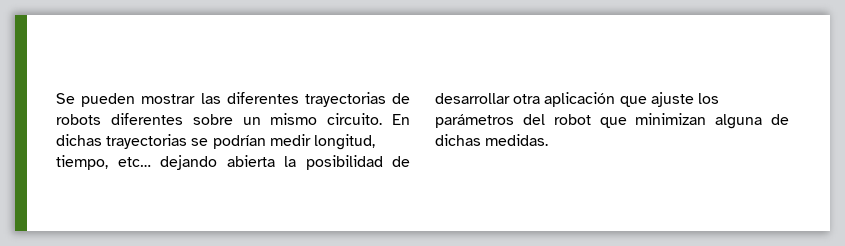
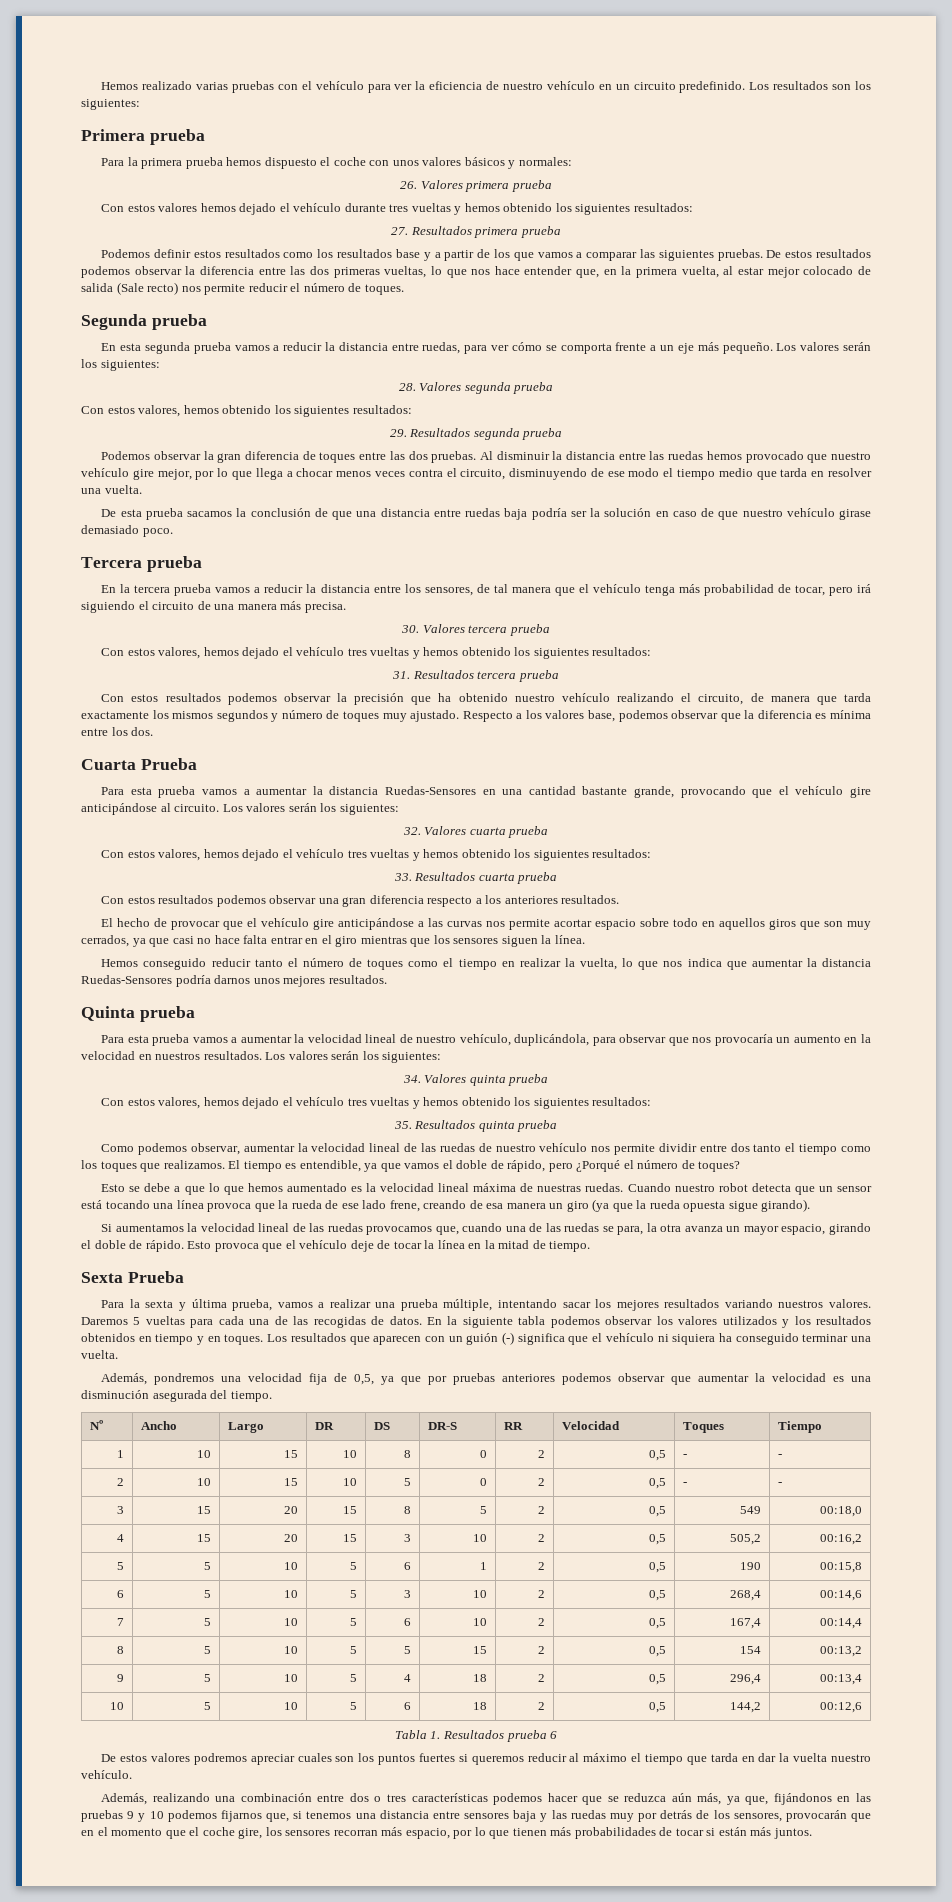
[56,92,410,107] [56,113,410,125] [56,134,375,150] [56,155,410,170] [435,92,719,107] [435,113,789,129] [435,134,549,146] Se pueden mostrar las diferentes trayectorias de robots diferentes sobre un mismo circuito. En dichas trayectorias se podrían medir longitud, tiempo, etc… dejando abierta la posibilidad de desarrollar otra aplicación que ajuste los parámetros del robot que minimizan alguna de dichas medidas. -> [101,81,871,93] [81,99,140,110] [81,129,205,145] [101,157,572,169] [400,180,552,192] [101,203,693,215] [391,226,561,238] [101,249,871,261] [81,266,872,278] [81,282,404,295] [81,314,207,330] [101,342,872,354] [81,359,160,371] [398,382,554,394] [81,405,412,417] [389,428,563,440] [101,451,871,463] [81,468,872,480] [81,485,142,494] [101,508,872,520] [81,525,173,537] [81,556,202,572] [101,584,871,596] [81,601,346,613] [401,624,550,636] [101,647,652,659] [392,670,559,682] [101,693,872,705] [81,710,871,722] [81,727,154,736] [81,758,197,770] [101,786,872,798] [81,803,399,815] [402,826,549,838] [101,849,652,861] [393,872,558,884] [101,895,620,907] [101,918,872,930] [81,935,585,947] [101,958,872,970] [81,975,387,987] [81,1006,195,1022] [101,1034,872,1046] [81,1051,442,1063] [402,1074,549,1086] [101,1097,652,1109] [393,1120,558,1132] [101,1143,871,1155] [81,1160,741,1172] [101,1183,873,1195] [81,1199,811,1212] [101,1223,871,1235] [81,1240,591,1252] [81,1271,184,1283] [101,1299,871,1311] [81,1316,872,1328] [81,1332,871,1345] [81,1350,118,1359] [101,1373,871,1385] [81,1390,272,1402] [89,1420,103,1430] [140,1421,177,1430] [227,1422,264,1433] [314,1422,334,1430] [373,1422,390,1430] [427,1422,457,1430] [503,1422,523,1430] [561,1421,620,1430] [682,1422,724,1433] [777,1421,822,1433] [117,1450,125,1458] [197,1450,212,1458] [284,1450,299,1458] [343,1450,358,1458] [404,1450,412,1458] [480,1450,488,1458] [538,1450,546,1458] [649,1450,667,1461] [682,1454,687,1458] [777,1454,782,1458] [117,1478,125,1486] [197,1478,212,1486] [284,1478,299,1486] [343,1478,358,1486] [404,1478,412,1486] [480,1478,488,1486] [538,1478,546,1486] [649,1478,667,1489] [682,1482,687,1486] [777,1482,782,1486] [117,1506,125,1514] [197,1506,212,1514] [284,1506,299,1514] [343,1506,358,1514] [404,1506,412,1514] [480,1506,488,1514] [538,1506,546,1514] [649,1506,667,1517] [740,1506,762,1514] [820,1506,863,1517] [117,1534,125,1542] [197,1534,212,1542] [284,1534,299,1542] [343,1534,358,1542] [404,1534,412,1542] [473,1534,488,1542] [538,1534,546,1542] [649,1534,667,1545] [730,1534,762,1545] [820,1534,863,1545] [117,1562,125,1570] [204,1562,212,1570] [284,1562,299,1570] [350,1562,358,1570] [404,1562,412,1570] [480,1562,488,1570] [538,1562,546,1570] [649,1562,667,1573] [740,1562,762,1570] [820,1562,863,1573] [117,1590,125,1598] [204,1590,212,1598] [284,1590,299,1598] [350,1590,358,1598] [404,1590,412,1598] [473,1590,488,1598] [538,1590,546,1598] [649,1590,667,1601] [730,1590,762,1601] [820,1590,863,1601] [117,1618,125,1626] [204,1618,212,1626] [284,1618,299,1626] [350,1618,358,1626] [404,1618,412,1626] [473,1618,488,1626] [538,1618,546,1626] [649,1618,667,1629] [730,1618,762,1629] [820,1618,863,1629] [117,1646,125,1654] [204,1646,212,1654] [284,1646,299,1654] [350,1646,358,1654] [404,1646,412,1654] [473,1646,488,1654] [538,1646,546,1654] [649,1646,667,1657] [740,1646,762,1654] [820,1646,863,1657] [117,1674,125,1682] [204,1674,212,1682] [284,1674,299,1682] [350,1674,358,1682] [404,1674,412,1682] [473,1674,488,1682] [538,1674,546,1682] [649,1674,667,1685] [730,1674,762,1685] [820,1674,863,1685] [110,1702,125,1710] [204,1702,212,1710] [284,1702,299,1710] [350,1702,358,1710] [404,1702,412,1710] [473,1702,488,1710] [538,1702,546,1710] [649,1702,667,1713] [730,1702,762,1713] [820,1702,863,1713] [394,1730,558,1742] [101,1753,871,1765] [81,1770,132,1779] [101,1793,872,1805] [81,1810,871,1822] [81,1827,812,1839] Hemos realizado varias pruebas con el vehículo para ver la eficiencia de nuestro vehículo en un circuito predefinido. Los resultados son los siguientes: // Primera prueba // Para la primera prueba hemos dispuesto el coche con unos valores básicos y normales: // 26. Valores primera prueba // Con estos valores hemos dejado el vehículo durante tres vueltas y hemos obtenido los siguientes resultados: // 27. Resultados primera prueba // Podemos definir estos resultados como los resultados base y a partir de los que vamos a comparar las siguientes pruebas. De estos resultados podemos observar la diferencia entre las dos primeras vueltas, lo que nos hace entender que, en la primera vuelta, al estar mejor colocado de salida (Sale recto) nos permite reducir el número de toques. // Segunda prueba // En esta segunda prueba vamos a reducir la distancia entre ruedas, para ver cómo se comporta frente a un eje más pequeño. Los valores serán los siguientes: // 28. Valores segunda prueba // Con estos valores, hemos obtenido los siguientes resultados: // 29. Resultados segunda prueba // Podemos observar la gran diferencia de toques entre las dos pruebas. Al disminuir la distancia entre las ruedas hemos provocado que nuestro vehículo gire mejor, por lo que llega a chocar menos veces contra el circuito, disminuyendo de ese modo el tiempo medio que tarda en resolver una vuelta. // De esta prueba sacamos la conclusión de que una distancia entre ruedas baja podría ser la solución en caso de que nuestro vehículo girase demasiado poco. // Tercera prueba // En la tercera prueba vamos a reducir la distancia entre los sensores, de tal manera que el vehículo tenga más probabilidad de tocar, pero irá siguiendo el circuito de una manera más precisa. // 30. Valores tercera prueba // Con estos valores, hemos dejado el vehículo tres vueltas y hemos obtenido los siguientes resultados: // 31. Resultados tercera prueba // Con estos resultados podemos observar la precisión que ha obtenido nuestro vehículo realizando el circuito, de manera que tarda exactamente los mismos segundos y número de toques muy ajustado. Respecto a los valores base, podemos observar que la diferencia es mínima entre los dos. // Cuarta Prueba // Para esta prueba vamos a aumentar la distancia Ruedas-Sensores en una cantidad bastante grande, provocando que el vehículo gire anticipándose al circuito. Los valores serán los siguientes: // 32. Valores cuarta prueba // Con estos valores, hemos dejado el vehículo tres vueltas y hemos obtenido los siguientes resultados: // 33. Resultados cuarta prueba // Con estos resultados podemos observar una gran diferencia respecto a los anteriores resultados. // El hecho de provocar que el vehículo gire anticipándose a las curvas nos permite acortar espacio sobre todo en aquellos giros que son muy cerrados, ya que casi no hace falta entrar en el giro mientras que los sensores siguen la línea. // Hemos conseguido reducir tanto el número de toques como el tiempo en realizar la vuelta, lo que nos indica que aumentar la distancia Ruedas-Sensores podría darnos unos mejores resultados. // Quinta prueba // Para esta prueba vamos a aumentar la velocidad lineal de nuestro vehículo, duplicándola, para observar que nos provocaría un aumento en la velocidad en nuestros resultados. Los valores serán los siguientes: // 34. Valores quinta prueba // Con estos valores, hemos dejado el vehículo tres vueltas y hemos obtenido los siguientes resultados: // 35. Resultados quinta prueba // Como podemos observar, aumentar la velocidad lineal de las ruedas de nuestro vehículo nos permite dividir entre dos tanto el tiempo como los toques que realizamos. El tiempo es entendible, ya que vamos el doble de rápido, pero ¿Porqué el número de toques? // Esto se debe a que lo que hemos aumentado es la velocidad lineal máxima de nuestras ruedas. Cuando nuestro robot detecta que un sensor está tocando una línea provoca que la rueda de ese lado frene, creando de esa manera un giro (ya que la rueda opuesta sigue girando). // Si aumentamos la velocidad lineal de las ruedas provocamos que, cuando una de las ruedas se para, la otra avanza un mayor espacio, girando el doble de rápido. Esto provoca que el vehículo deje de tocar la línea en la mitad de tiempo. // Sexta Prueba // Para la sexta y última prueba, vamos a realizar una prueba múltiple, intentando sacar los mejores resultados variando nuestros valores. Daremos 5 vueltas para cada una de las recogidas de datos. En la siguiente tabla podemos observar los valores utilizados y los resultados obtenidos en tiempo y en toques. Los resultados que aparecen con un guión (-) significa que el vehículo ni siquiera ha conseguido terminar una vuelta. // Además, pondremos una velocidad fija de 0,5, ya que por pruebas anteriores podemos observar que aumentar la velocidad es una disminución asegurada del tiempo. // Nº | Ancho | Largo | DR | DS | DR-S | RR | Velocidad | Toques | Tiempo // 1 | 10 | 15 | 10 | 8 | 0 | 2 | 0,5 | - | - // 2 | 10 | 15 | 10 | 5 | 0 | 2 | 0,5 | - | - // 3 | 15 | 20 | 15 | 8 | 5 | 2 | 0,5 | 549 | 00:18,0 // 4 | 15 | 20 | 15 | 3 | 10 | 2 | 0,5 | 505,2 | 00:16,2 // 5 | 5 | 10 | 5 | 6 | 1 | 2 | 0,5 | 190 | 00:15,8 // 6 | 5 | 10 | 5 | 3 | 10 | 2 | 0,5 | 268,4 | 00:14,6 // 7 | 5 | 10 | 5 | 6 | 10 | 2 | 0,5 | 167,4 | 00:14,4 // 8 | 5 | 10 | 5 | 5 | 15 | 2 | 0,5 | 154 | 00:13,2 // 9 | 5 | 10 | 5 | 4 | 18 | 2 | 0,5 | 296,4 | 00:13,4 // 10 | 5 | 10 | 5 | 6 | 18 | 2 | 0,5 | 144,2 | 00:12,6 // Tabla 1. Resultados prueba 6 // De estos valores podremos apreciar cuales son los puntos fuertes si queremos reducir al máximo el tiempo que tarda en dar la vuelta nuestro vehículo. // Además, realizando una combinación entre dos o tres características podemos hacer que se reduzca aún más, ya que, fijándonos en las pruebas 9 y 10 podemos fijarnos que, si tenemos una distancia entre sensores baja y las ruedas muy por detrás de los sensores, provocarán que en el momento que el coche gire, los sensores recorran más espacio, por lo que tienen más probabilidades de tocar si están más juntos.

